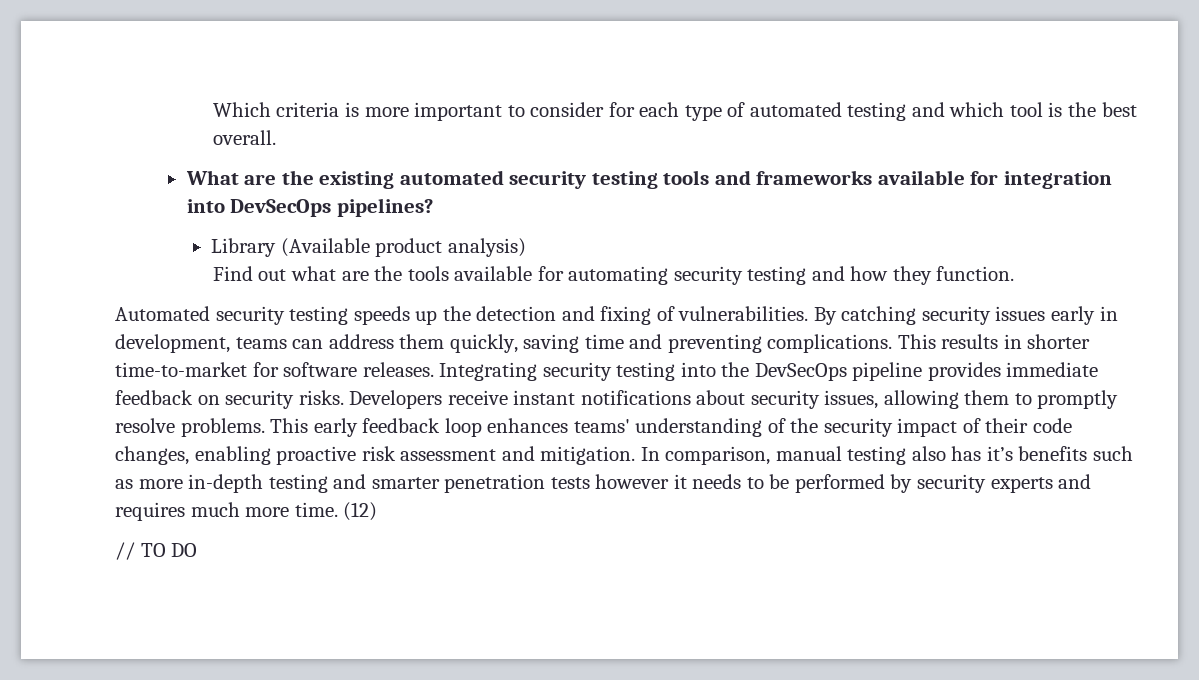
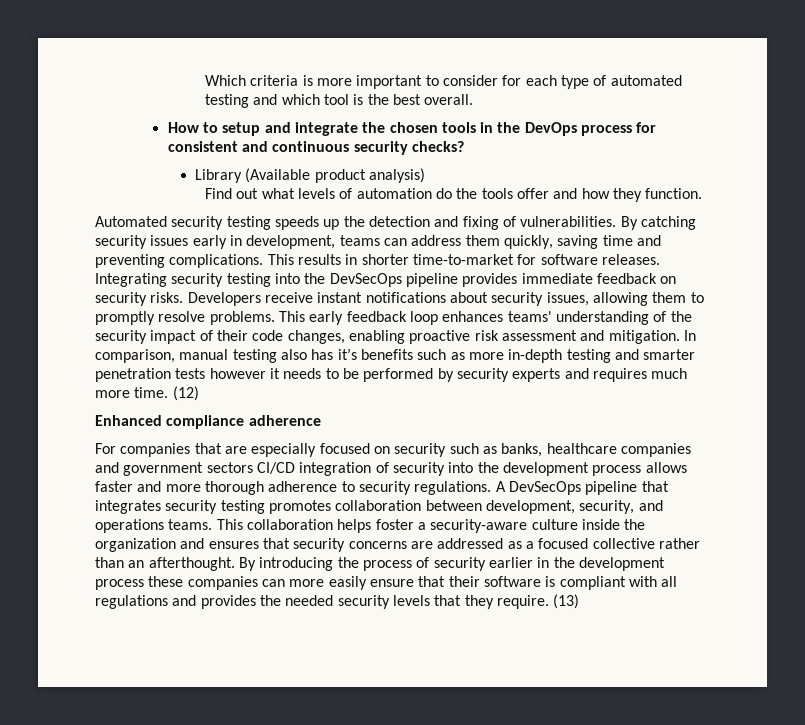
[185,170,1112,189] [186,198,433,217] What are the existing automated security testing tools and frameworks available for integration into DevSecOps pipelines? -> [167,122,657,136] [167,141,464,155] How to setup and integrate the chosen tools in the DevOps process for consistent and continuous security checks?
[341,266,807,285] are the tools available for automating security testing -> [297,188,549,199] levels of automation do the tools offer
[115,542,198,560] // TO DO -> [95,415,321,429] [95,443,691,457] [95,462,687,476] [95,481,669,495] [95,500,663,514] [95,519,646,533] [95,538,700,552] [95,557,665,571] [95,576,678,590] [95,594,580,609] Enhanced compliance adherence // For companies that are especially focused on security such as banks, healthcare companies and government sectors CI/CD integration of security into the development process allows faster and more thorough adherence to security regulations. A DevSecOps pipeline that integrates security testing promotes collaboration between development, security, and operations teams. This collaboration helps foster a security-aware culture inside the organization and ensures that security concerns are addressed as a focused collective rather than an afterthought. By introducing the process of security earlier in the development process these companies can more easily ensure that their software is compliant with all regulations and provides the needed security levels that they require. (13)

